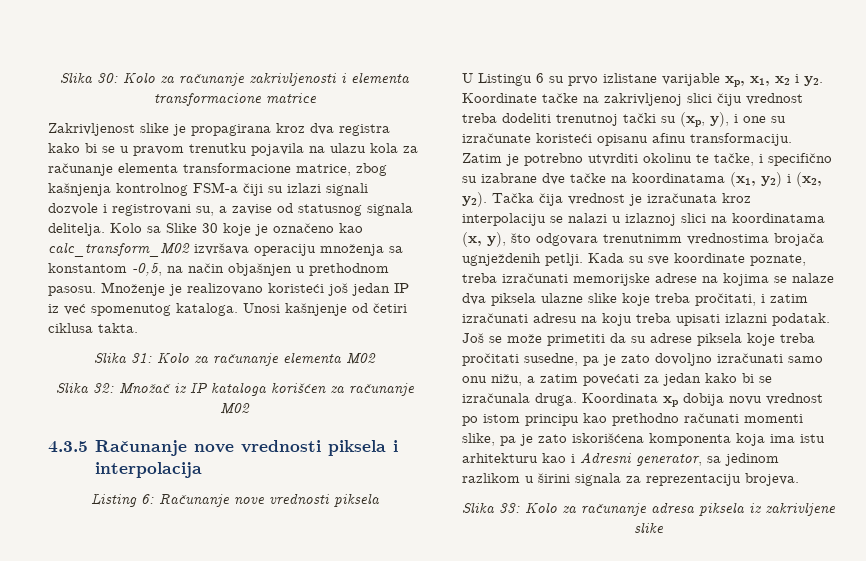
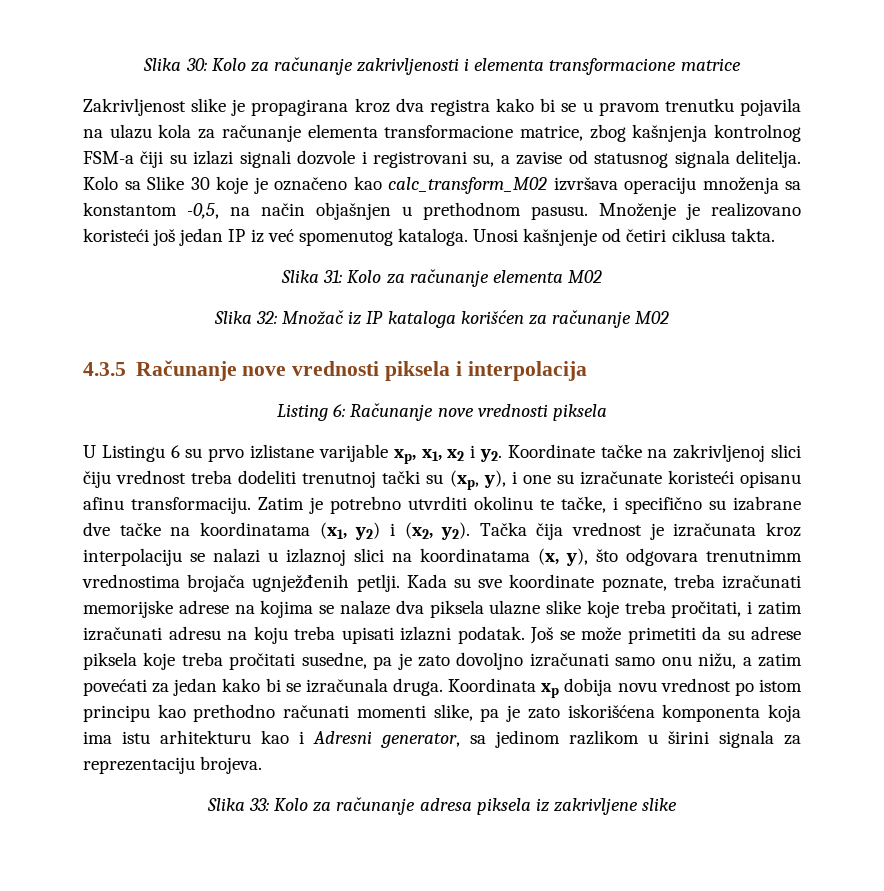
[48,286,96,296] pasosu. -> [531,206,588,220] pasusu.
[462,253,541,266] ugnježdenih -> [252,574,350,592] ugnježđenih

